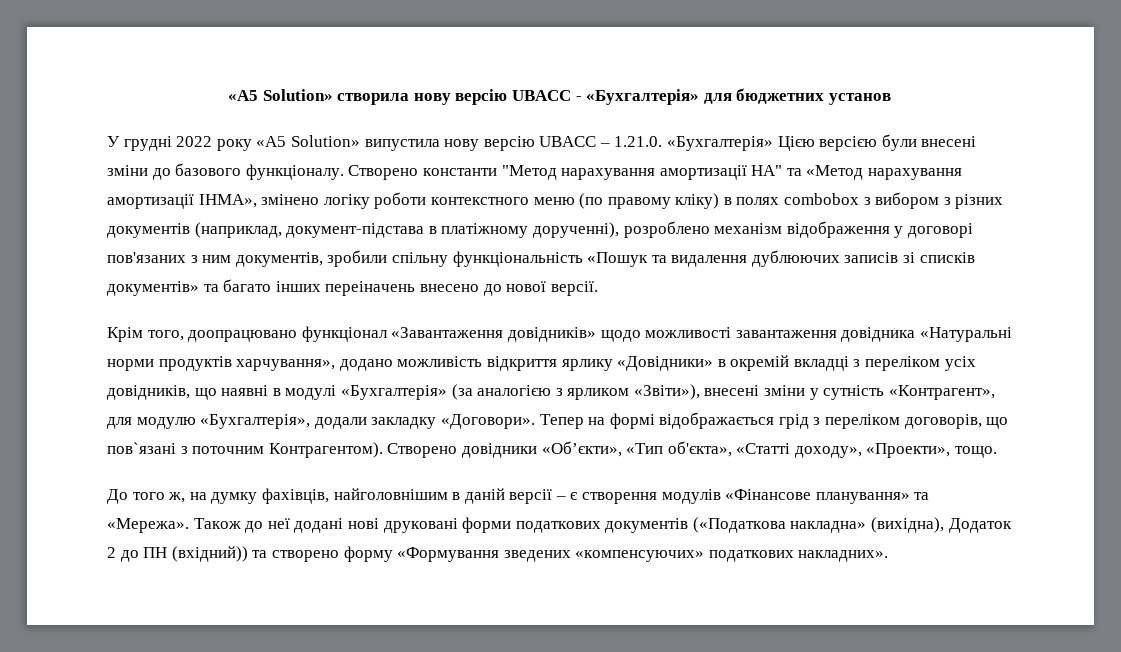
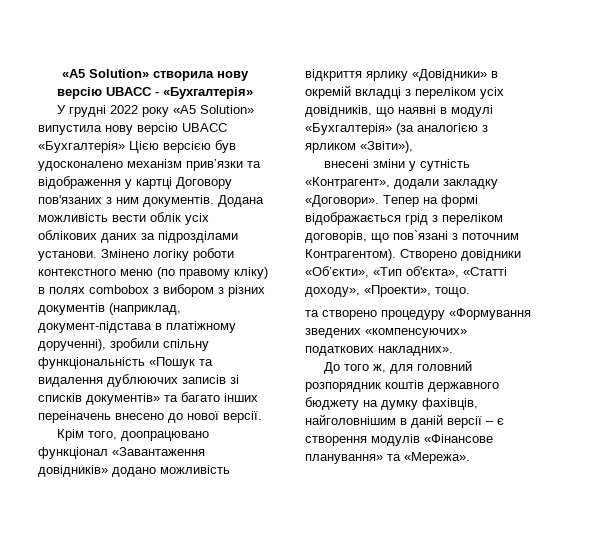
[703,88,891,105] для бюджетних установ -> (253, 93) none
[599,136,663,147] – 1.21.0. -> (227, 127) none
[881,134,977,151] [107,163,963,180] [107,194,320,209] були внесені зміни до базового функціоналу. Створено константи "Метод нарахування амортизації НА" та «Метод нарахування амортизації ІНМА», змінено -> [215,140,236,153] [38,159,261,171] [38,176,232,189] [38,195,264,207] [38,212,209,225] [38,230,238,243] [38,249,149,261] був удосконалено механізм прив’язки та відображення у картці Договору пов'язаних з ним документів. Додана можливість вести облік усіх облікових даних за підрозділами установи. Змінено
[623,221,973,238] [107,252,323,267] розроблено механізм відображення у договорі пов'язаних з ним документів, -> (106, 345) none
[600,327,1012,342] [107,356,336,371] щодо можливості завантаження довідника «Натуральні норми продуктів харчування», -> (108, 471) none
(700, 392) none -> (413, 147) //
[107,414,311,429] для модулю «Бухгалтерія», -> (390, 183) none
[107,489,186,504] До того ж, -> [305,308,531,320] [305,328,467,338] [305,346,453,356] [324,360,473,374] [305,380,499,392] [305,397,359,410] та створено процедуру «Формування зведених «компенсуючих» податкових накладних». // До того ж, для головний розпорядник коштів державного бюджету
[193,517,1012,533] [107,546,889,562] Також до неї додані нові друковані форми податкових документів («Податкова накладна» (вихідна), Додаток 2 до ПН (вхідний)) та створено форму «Формування зведених «компенсуючих» податкових накладних». -> (470, 458) none

